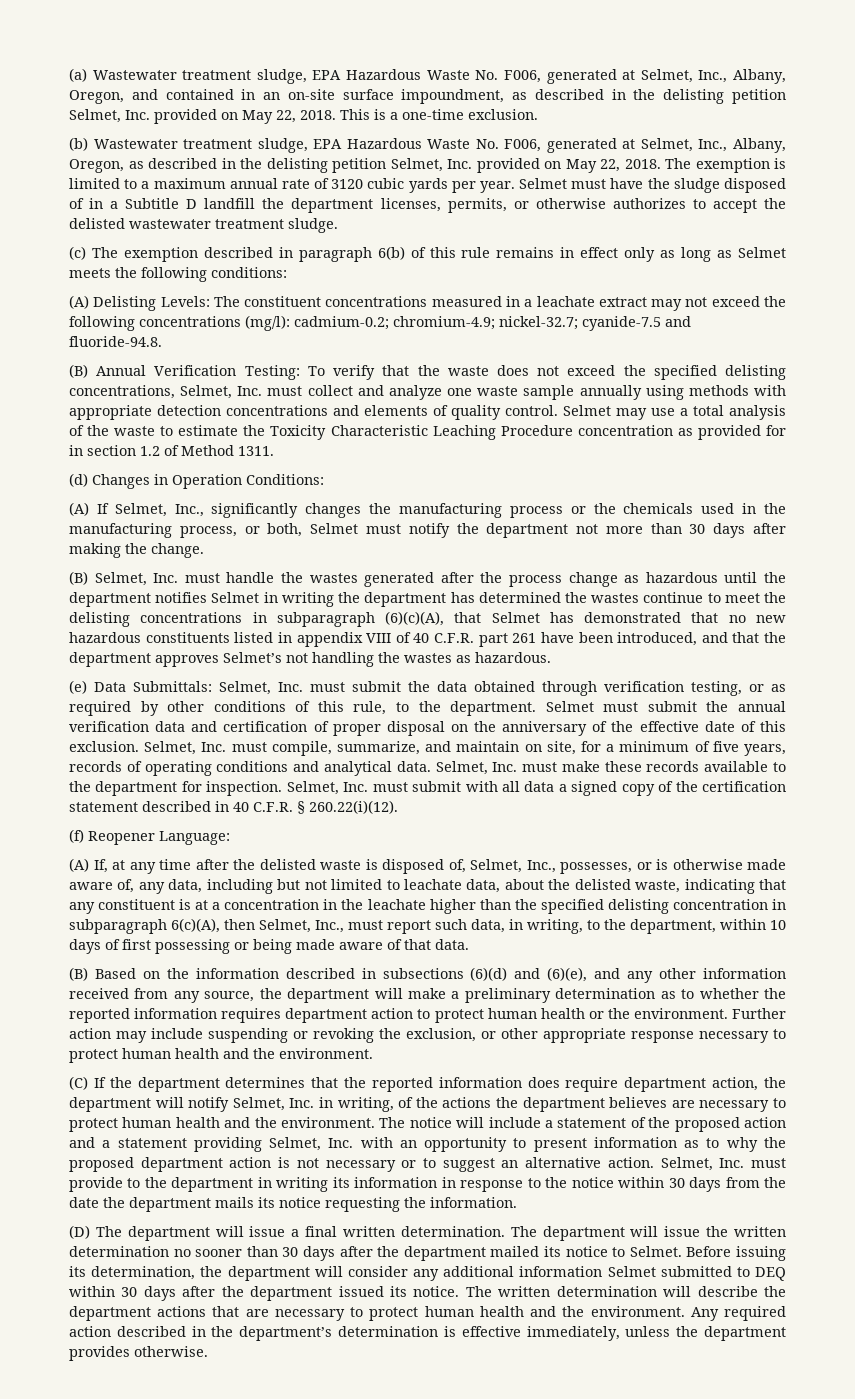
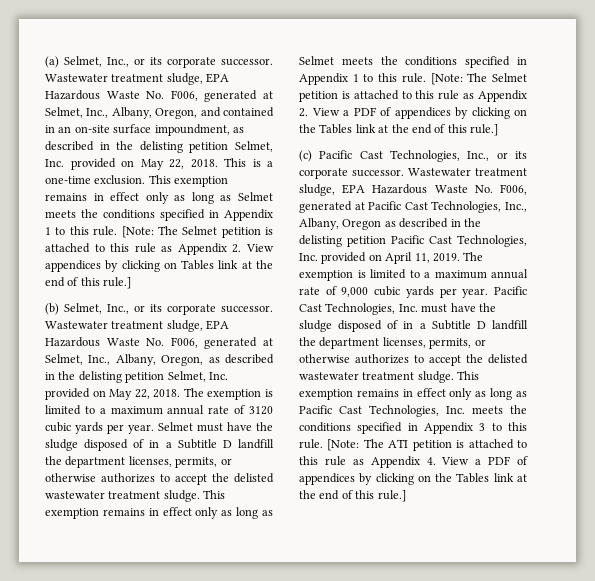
(87, 75) none -> [64,56,273,68] Selmet, Inc., or its corporate successor.
[69,137,88,151] // (b) -> [148,175,229,187] [45,192,273,204] [45,209,273,221] [45,226,273,238] [45,243,274,255] [45,260,273,272] [45,277,132,289] [45,303,273,315] This exemption remains in effect only as long as Selmet meets the conditions specified in Appendix 1 to this rule. [Note: The Selmet petition is attached to this rule as Appendix 2. View appendices by clicking on Tables link at the end of this rule.] // (b) Selmet, Inc., or its corporate successor.
[69,246,491,262] // (c) The exemption described in paragraph 6(b) of this rule -> [203,490,226,499] [45,508,99,519] This exemption
[141,267,287,282] [69,295,787,311] [69,315,691,331] [69,336,162,347] [69,364,786,380] [69,385,786,400] [69,405,786,420] [69,425,787,440] [69,445,274,456] [69,473,324,489] [69,502,787,518] [69,523,787,538] [69,543,204,558] [69,571,787,587] [69,592,786,607] [69,611,786,627] [69,632,786,647] [69,652,551,667] [69,680,786,696] [69,701,786,716] [69,721,786,736] [69,741,787,756] [69,761,787,776] [69,781,786,796] [69,800,398,814] [69,829,230,845] [69,858,786,874] [69,879,786,894] [69,899,787,914] [69,918,786,934] [69,939,469,954] [69,967,787,983] [69,988,787,1003] [69,1008,786,1023] [69,1028,786,1043] [69,1048,373,1063] [69,1076,786,1092] [69,1097,787,1112] [69,1117,786,1132] [69,1137,786,1152] [69,1157,786,1172] [69,1177,787,1192] [69,1197,517,1212] [69,1225,786,1241] [69,1246,787,1261] [69,1266,786,1281] [69,1286,787,1301] [69,1306,787,1321] [69,1326,787,1341] [69,1346,208,1361] following conditions: // (A) Delisting Levels: The constituent concentrations measured in a leachate extract may not exceed the following concentrations (mg/l): cadmium-0.2; chromium-4.9; nickel-32.7; cyanide-7.5 and fluoride-94.8. // (B) Annual Verification Testing: To verify that the waste does not exceed the specified delisting concentrations, Selmet, Inc. must collect and analyze one waste sample annually using methods with appropriate detection concentrations and elements of quality control. Selmet may use a total analysis of the waste to estimate the Toxicity Characteristic Leaching Procedure concentration as provided for in section 1.2 of Method 1311. // (d) Changes in Operation Conditions: // (A) If Selmet, Inc., significantly changes the manufacturing process or the chemicals used in the manufacturing process, or both, Selmet must notify the department not more than 30 days after making the change. // (B) Selmet, Inc. must handle the wastes generated after the process change as hazardous until the department notifies Selmet in writing the department has determined the wastes continue to meet the delisting concentrations in subparagraph (6)(c)(A), that Selmet has demonstrated that no new hazardous constituents listed in appendix VIII of 40 C.F.R. part 261 have been introduced, and that the department approves Selmet’s not handling the wastes as hazardous. // (e) Data Submittals: Selmet, Inc. must submit the data obtained through verification testing, or as required by other conditions of this rule, to the department. Selmet must submit the annual verification data and certification of proper disposal on the anniversary of the effective date of this exclusion. Selmet, Inc. must compile, summarize, and maintain on site, for a minimum of five years, records of operating conditions and analytical data. Selmet, Inc. must make these records available to the department for inspection. Selmet, Inc. must submit with all data a signed copy of the certification statement described in 40 C.F.R. § 260.22(i)(12). // (f) Reopener Language: // (A) If, at any time after the delisted waste is disposed of, Selmet, Inc., possesses, or is otherwise made aware of, any data, including but not limited to leachate data, about the delisted waste, indicating that any constituent is at a concentration in the leachate higher than the specified delisting concentration in subparagraph 6(c)(A), then Selmet, Inc., must report such data, in writing, to the department, within 10 days of first possessing or being made aware of that data. // (B) Based on the information described in subsections (6)(d) and (6)(e), and any other information received from any source, the department will make a preliminary determination as to whether the reported information requires department action to protect human health or the environment. Further action may include suspending or revoking the exclusion, or other appropriate response necessary to protect human health and the environment. // (C) If the department determines that the reported information does require department action, the department will notify Selmet, Inc. in writing, of the actions the department believes are necessary to protect human health and the environment. The notice will include a statement of the proposed action and a statement providing Selmet, Inc. with an opportunity to present information as to why the proposed department action is not necessary or to suggest an alternative action. Selmet, Inc. must provide to the department in writing its information in response to the notice within 30 days from the date the department mails its notice requesting the information. // (D) The department will issue a final written determination. The department will issue the written determination no sooner than 30 days after the department mailed its notice to Selmet. Before issuing its determination, the department will consider any additional information Selmet submitted to DEQ within 30 days after the department issued its notice. The written determination will describe the department actions that are necessary to protect human health and the environment. Any required action described in the department’s determination is effective immediately, unless the department provides otherwise. -> [405,56,527,68] [299,73,527,85] [299,90,527,102] [299,107,527,119] [299,124,498,136] [299,150,527,162] [299,168,527,179] [299,184,527,196] [299,201,527,213] [299,218,481,230] [299,235,527,247] [299,252,484,264] [299,269,528,281] [299,286,527,298] [299,303,496,315] [299,320,528,332] [299,337,486,349] [299,354,528,366] [299,371,480,383] [299,388,527,400] [299,405,527,417] [299,422,527,434] [299,439,527,451] [299,456,528,468] [299,473,527,485] [299,490,406,502] conditions specified in Appendix 1 to this rule. [Note: The Selmet petition is attached to this rule as Appendix 2. View a PDF of appendices by clicking on the Tables link at the end of this rule.] // (c) Pacific Cast Technologies, Inc., or its corporate successor. Wastewater treatment sludge, EPA Hazardous Waste No. F006, generated at Pacific Cast Technologies, Inc., Albany, Oregon as described in the delisting petition Pacific Cast Technologies, Inc. provided on April 11, 2019. The exemption is limited to a maximum annual rate of 9,000 cubic yards per year. Pacific Cast Technologies, Inc. must have the sludge disposed of in a Subtitle D landfill the department licenses, permits, or otherwise authorizes to accept the delisted wastewater treatment sludge. This exemption remains in effect only as long as Pacific Cast Technologies, Inc. meets the conditions specified in Appendix 3 to this rule. [Note: The ATI petition is attached to this rule as Appendix 4. View a PDF of appendices by clicking on the Tables link at the end of this rule.]

